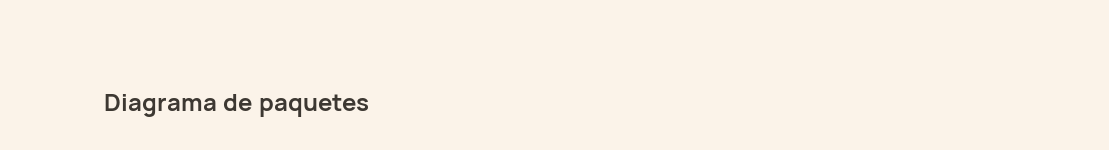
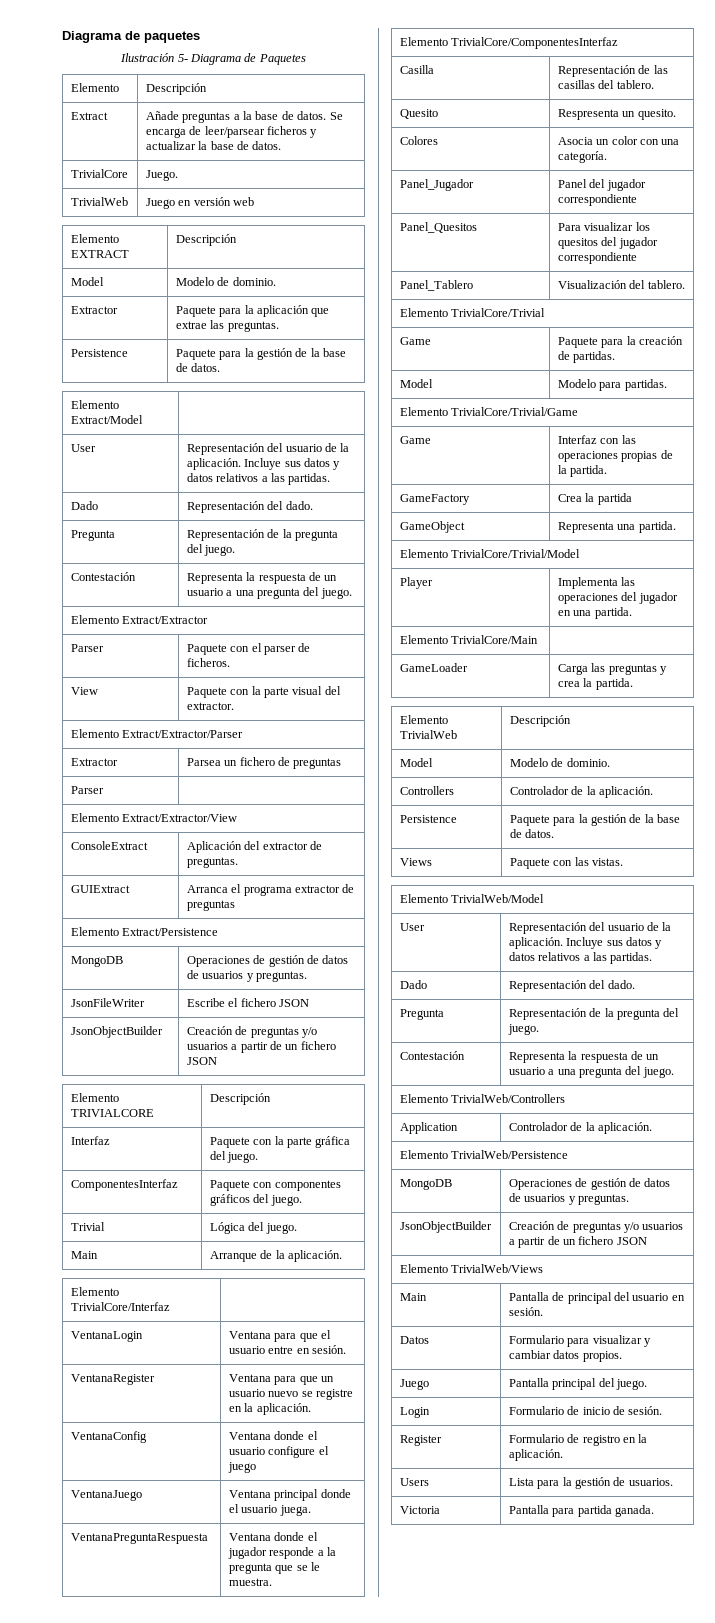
(369, 105) none -> [120,53,306,65] [70,83,119,92] [145,83,207,95] [70,112,108,120] [145,111,343,123] [145,126,318,138] [145,141,282,150] [70,169,128,178] [145,170,178,181] [70,197,128,206] [145,197,255,209] [70,234,119,243] [70,250,129,258] [175,234,237,246] [70,277,104,286] [175,277,276,286] [70,306,118,314] [175,305,330,317] [175,320,279,332] [70,349,128,357] [175,348,347,360] [175,363,221,372] [70,400,119,409] [70,415,143,424] [70,444,96,452] [186,443,350,455] [186,458,341,470] [186,473,331,485] [70,501,98,510] [186,501,313,513] [70,530,115,541] [186,529,339,541] [186,544,236,556] [70,572,136,581] [186,572,338,584] [186,587,352,599] [70,615,209,624] [70,644,104,652] [186,643,311,655] [186,658,230,667] [70,687,98,695] [186,686,341,698] [186,702,234,710] [70,729,244,738] [70,758,118,766] [186,757,342,769] [70,786,104,794] [70,813,238,822] [70,841,148,850] [186,841,323,853] [186,857,238,868] [70,885,130,893] [186,884,355,896] [186,900,235,911] [70,927,219,936] [70,956,123,967] [186,955,349,967] [186,970,308,982] [70,998,145,1007] [186,998,310,1007] [70,1026,163,1038] [186,1026,318,1038] [186,1041,336,1053] [186,1057,217,1065] [70,1093,119,1102] [70,1109,154,1117] [209,1093,271,1105] [70,1136,110,1145] [209,1136,351,1148] [209,1151,259,1163] [70,1179,178,1191] [209,1180,341,1191] [209,1194,302,1206] [70,1222,105,1231] [209,1222,297,1234] [70,1251,98,1259] [209,1250,343,1262] [70,1287,119,1296] [70,1302,170,1311] [70,1331,143,1342] [228,1330,332,1342] [228,1345,347,1354] [70,1374,155,1385] [228,1374,335,1385] [228,1389,354,1400] [228,1403,311,1415] [70,1431,147,1443] [228,1431,318,1440] [228,1446,329,1458] [227,1462,256,1473] [70,1490,142,1501] [228,1489,351,1501] [228,1504,311,1516] [70,1533,208,1544] [228,1532,318,1541] [227,1547,337,1559] [228,1562,321,1574] [228,1578,272,1586] [399,37,619,49] [399,65,434,74] [557,65,668,77] [557,80,654,89] [399,109,438,119] [557,109,676,120] [399,136,438,145] [557,136,680,145] [557,151,607,163] [399,179,474,191] [557,179,646,191] [557,194,637,206] [399,222,477,233] [557,222,650,231] [557,237,658,249] [557,252,637,264] [399,280,473,291] [557,280,685,289] [399,308,546,317] [399,337,431,345] [557,336,684,348] [557,351,616,363] [399,379,433,388] [557,379,667,391] [399,407,579,416] [399,436,431,444] [557,435,636,444] [557,450,673,462] [557,465,608,477] [399,494,470,505] [557,493,632,505] [399,521,465,533] [557,521,676,533] [399,549,581,558] [399,577,433,589] [557,577,636,589] [557,592,678,604] [557,607,632,619] [399,635,539,644] [399,663,468,672] [557,663,668,675] [557,678,633,690] [399,715,448,724] [399,730,457,739] [509,715,571,727] [399,758,433,767] [509,758,610,767] [399,786,454,795] [509,786,654,798] [399,815,457,823] [509,814,681,826] [509,829,555,838] [399,858,432,866] [509,857,624,869] [399,894,545,903] [399,923,425,931] [508,922,672,934] [508,937,663,949] [508,952,653,964] [399,980,427,989] [508,980,635,992] [399,1009,444,1020] [508,1008,680,1020] [507,1024,539,1035] [399,1051,465,1060] [508,1051,660,1063] [508,1066,674,1078] [399,1094,566,1103] [399,1122,458,1134] [508,1122,653,1134] [399,1150,569,1159] [399,1179,452,1190] [508,1178,671,1190] [508,1193,630,1205] [399,1221,492,1233] [508,1221,684,1233] [508,1236,647,1248] [399,1264,544,1273] [399,1293,427,1301] [508,1292,685,1304] [508,1307,543,1316] [399,1336,429,1344] [508,1335,652,1347] [508,1350,622,1362] [399,1379,429,1390] [508,1378,648,1390] [399,1407,430,1418] [508,1406,663,1415] [399,1435,442,1446] [508,1434,648,1446] [508,1449,563,1461] [399,1478,429,1486] [508,1477,673,1489] [399,1506,440,1514] [508,1505,655,1517] // Ilustración 5- Diagrama de Paquetes // Elemento | Descripción // Extract | Añade preguntas a la base de datos. Se encarga de leer/parsear ficheros y actualizar la base de datos. // TrivialCore | Juego. // TrivialWeb | Juego en versión web // Elemento EXTRACT | Descripción // Model | Modelo de dominio. // Extractor | Paquete para la aplicación que extrae las preguntas. // Persistence | Paquete para la gestión de la base de datos. // Elemento Extract/Model | // User | Representación del usuario de la aplicación. Incluye sus datos y datos relativos a las partidas. // Dado | Representación del dado. // Pregunta | Representación de la pregunta del juego. // Contestación | Representa la respuesta de un usuario a una pregunta del juego. // Elemento Extract/Extractor // Parser | Paquete con el parser de ficheros. // View | Paquete con la parte visual del extractor. // Elemento Extract/Extractor/Parser // Extractor | Parsea un fichero de preguntas // Parser | // Elemento Extract/Extractor/View // ConsoleExtract | Aplicación del extractor de preguntas. // GUIExtract | Arranca el programa extractor de preguntas // Elemento Extract/Persistence // MongoDB | Operaciones de gestión de datos de usuarios y preguntas. // JsonFileWriter | Escribe el fichero JSON // JsonObjectBuilder | Creación de preguntas y/o usuarios a partir de un fichero JSON // Elemento TRIVIALCORE | Descripción // Interfaz | Paquete con la parte gráfica del juego. // ComponentesInterfaz | Paquete con componentes gráficos del juego. // Trivial | Lógica del juego. // Main | Arranque de la aplicación. // Elemento TrivialCore/Interfaz | // VentanaLogin | Ventana para que el usuario entre en sesión. // VentanaRegister | Ventana para que un usuario nuevo se registre en la aplicación. // VentanaConfig | Ventana donde el usuario configure el juego // VentanaJuego | Ventana principal donde el usuario juega. // VentanaPreguntaRespuesta | Ventana donde el jugador responde a la pregunta que se le muestra. // Elemento TrivialCore/ComponentesInterfaz // Casilla | Representación de las casillas del tablero. // Quesito | Respresenta un quesito. // Colores | Asocia un color con una categoría. // Panel_Jugador | Panel del jugador correspondiente // Panel_Quesitos | Para visualizar los quesitos del jugador correspondiente // Panel_Tablero | Visualización del tablero. // Elemento TrivialCore/Trivial // Game | Paquete para la creación de partidas. // Model | Modelo para partidas. // Elemento TrivialCore/Trivial/Game // Game | Interfaz con las operaciones propias de la partida. // GameFactory | Crea la partida // GameObject | Representa una partida. // Elemento TrivialCore/Trivial/Model // Player | Implementa las operaciones del jugador en una partida. // Elemento TrivialCore/Main | // GameLoader | Carga las preguntas y crea la partida. // Elemento TrivialWeb | Descripción // Model | Modelo de dominio. // Controllers | Controlador de la aplicación. // Persistence | Paquete para la gestión de la base de datos. // Views | Paquete con las vistas. // Elemento TrivialWeb/Model // User | Representación del usuario de la aplicación. Incluye sus datos y datos relativos a las partidas. // Dado | Representación del dado. // Pregunta | Representación de la pregunta del juego. // Contestación | Representa la respuesta de un usuario a una pregunta del juego. // Elemento TrivialWeb/Controllers // Application | Controlador de la aplicación. // Elemento TrivialWeb/Persistence // MongoDB | Operaciones de gestión de datos de usuarios y preguntas. // JsonObjectBuilder | Creación de preguntas y/o usuarios a partir de un fichero JSON // Elemento TrivialWeb/Views // Main | Pantalla de principal del usuario en sesión. // Datos | Formulario para visualizar y cambiar datos propios. // Juego | Pantalla principal del juego. // Login | Formulario de inicio de sesión. // Register | Formulario de registro en la aplicación. // Users | Lista para la gestión de usuarios. // Victoria | Pantalla para partida ganada.

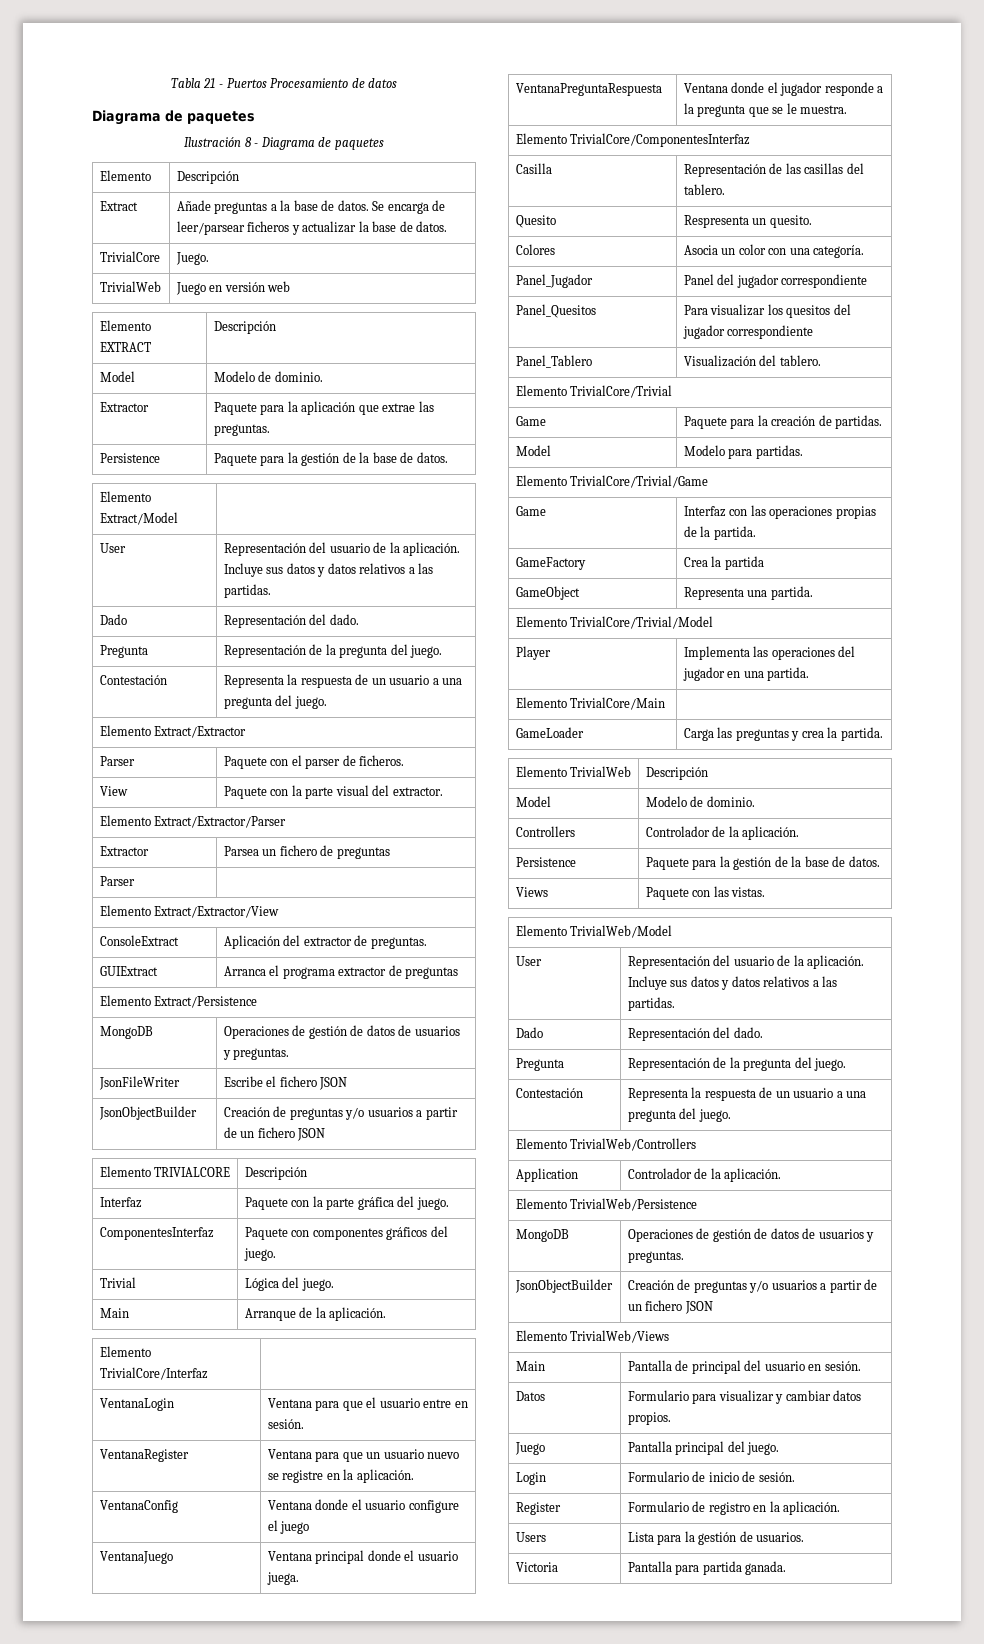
(62, 37) none -> [170,78,398,88] Tabla 21 - Puertos Procesamiento de datos //
[177,53,306,65] 5- Diagrama de Paquetes -> [244,137,384,150] 8 - Diagrama de paquetes

